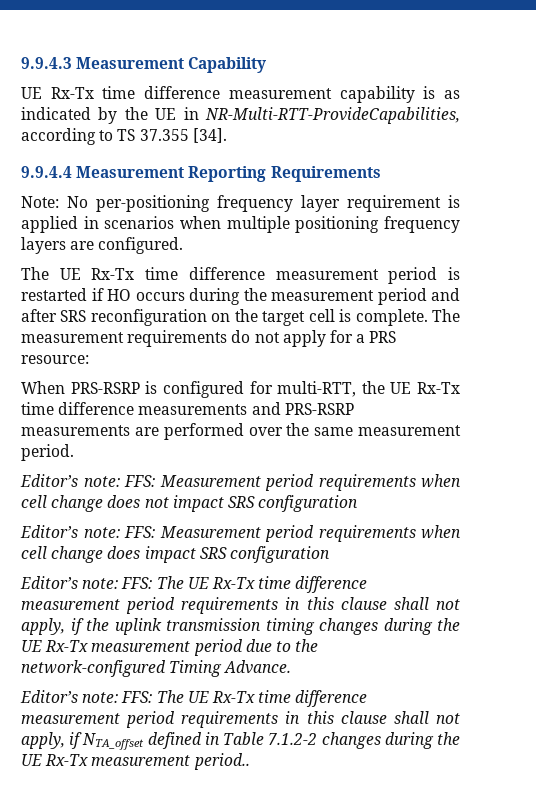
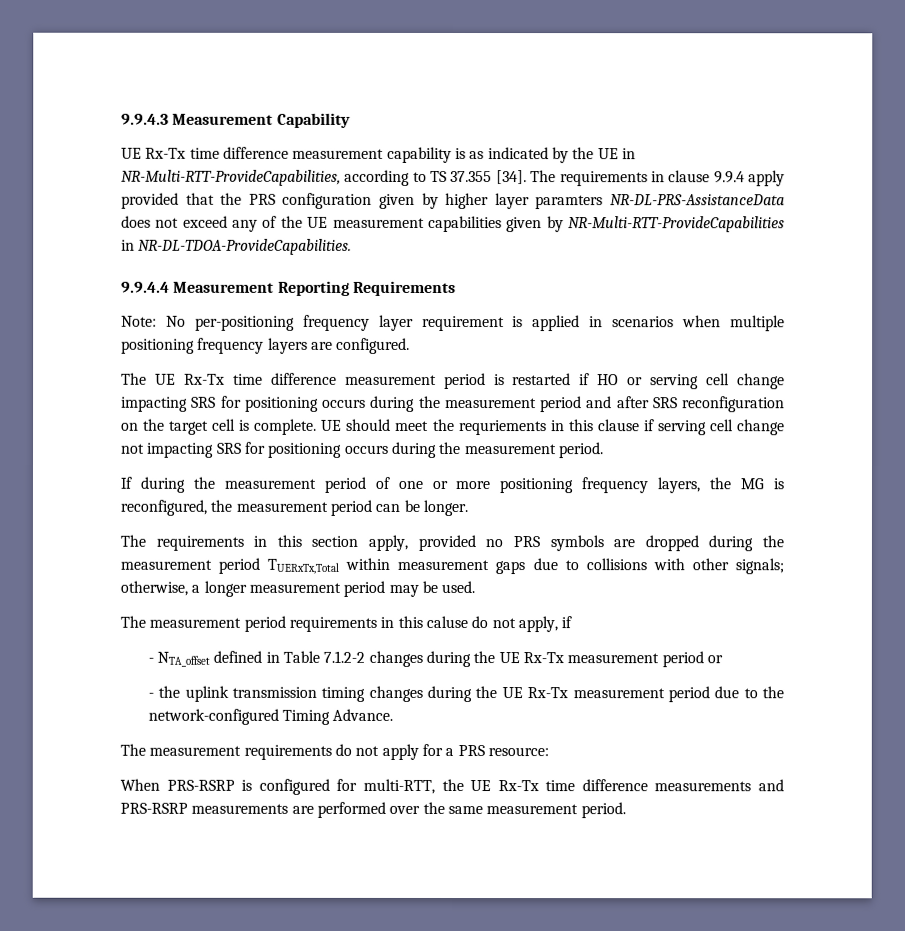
(227, 135) none -> [530,170,786,187] [121,192,786,210] [121,215,786,233] [121,238,353,255] The requirements in clause 9.9.4 apply provided that the PRS configuration given by higher layer paramters NR-DL-PRS-AssistanceData does not exceed any of the UE measurement capabilities given by NR-Multi-RTT-ProvideCapabilities in NR-DL-TDOA-ProvideCapabilities.
(131, 295) none -> [627,373,786,390] [121,395,319,412] or serving cell change impacting SRS for positioning
(428, 317) none -> [321,418,785,436] [121,441,604,459] [120,476,785,494] [120,499,468,517] [120,534,785,552] [120,557,785,575] [120,580,476,597] [120,615,573,633] [147,650,723,668] [147,685,785,703] [147,708,394,725] UE should meet the requriements in this clause if serving cell change not impacting SRS for positioning occurs during the measurement period. // If during the measurement period of one or more positioning frequency layers, the MG is reconfigured, the measurement period can be longer. // The requirements in this section apply, provided no PRS symbols are dropped during the measurement period TUERxTx,Total within measurement gaps due to collisions with other signals; otherwise, a longer measurement period may be used. // The measurement period requirements in this caluse do not apply, if // - NTA_offset defined in Table 7.1.2-2 changes during the UE Rx-Tx measurement period or // - the uplink transmission timing changes during the UE Rx-Tx measurement period due to the network-configured Timing Advance. //
[20,474,461,491] [21,495,359,512] [20,525,461,542] [21,546,330,563] [20,576,368,593] [21,597,461,614] [21,618,460,635] [21,639,319,656] [21,660,292,677] [20,690,368,707] [21,711,461,728] [21,732,461,750] [21,753,250,770] // Editor’s note: FFS: Measurement period requirements when cell change does not impact SRS configuration // Editor’s note: FFS: Measurement period requirements when cell change does impact SRS configuration // Editor’s note: FFS: The UE Rx-Tx time difference measurement period requirements in this clause shall not apply, if the uplink transmission timing changes during the UE Rx-Tx measurement period due to the network-configured Timing Advance. // Editor’s note: FFS: The UE Rx-Tx time difference measurement period requirements in this clause shall not apply, if NTA_offset defined in Table 7.1.2-2 changes during the UE Rx-Tx measurement period.. -> (626, 810) none

